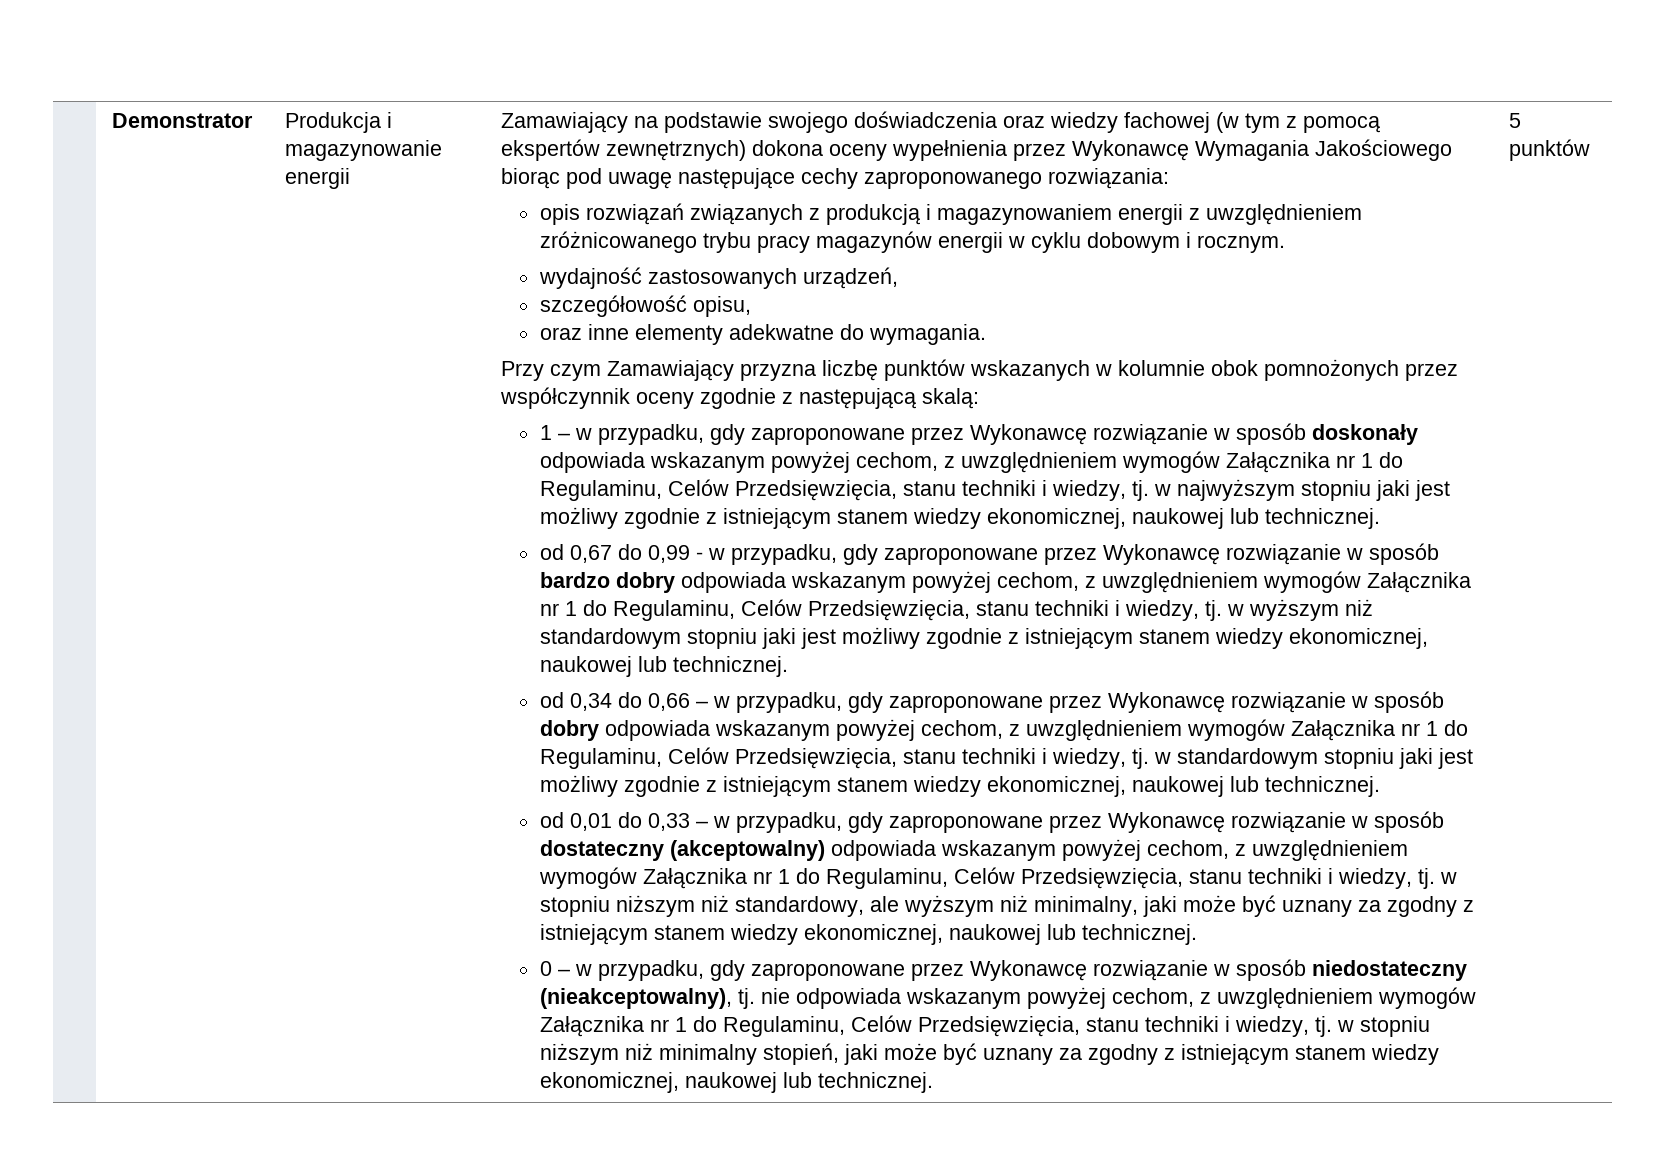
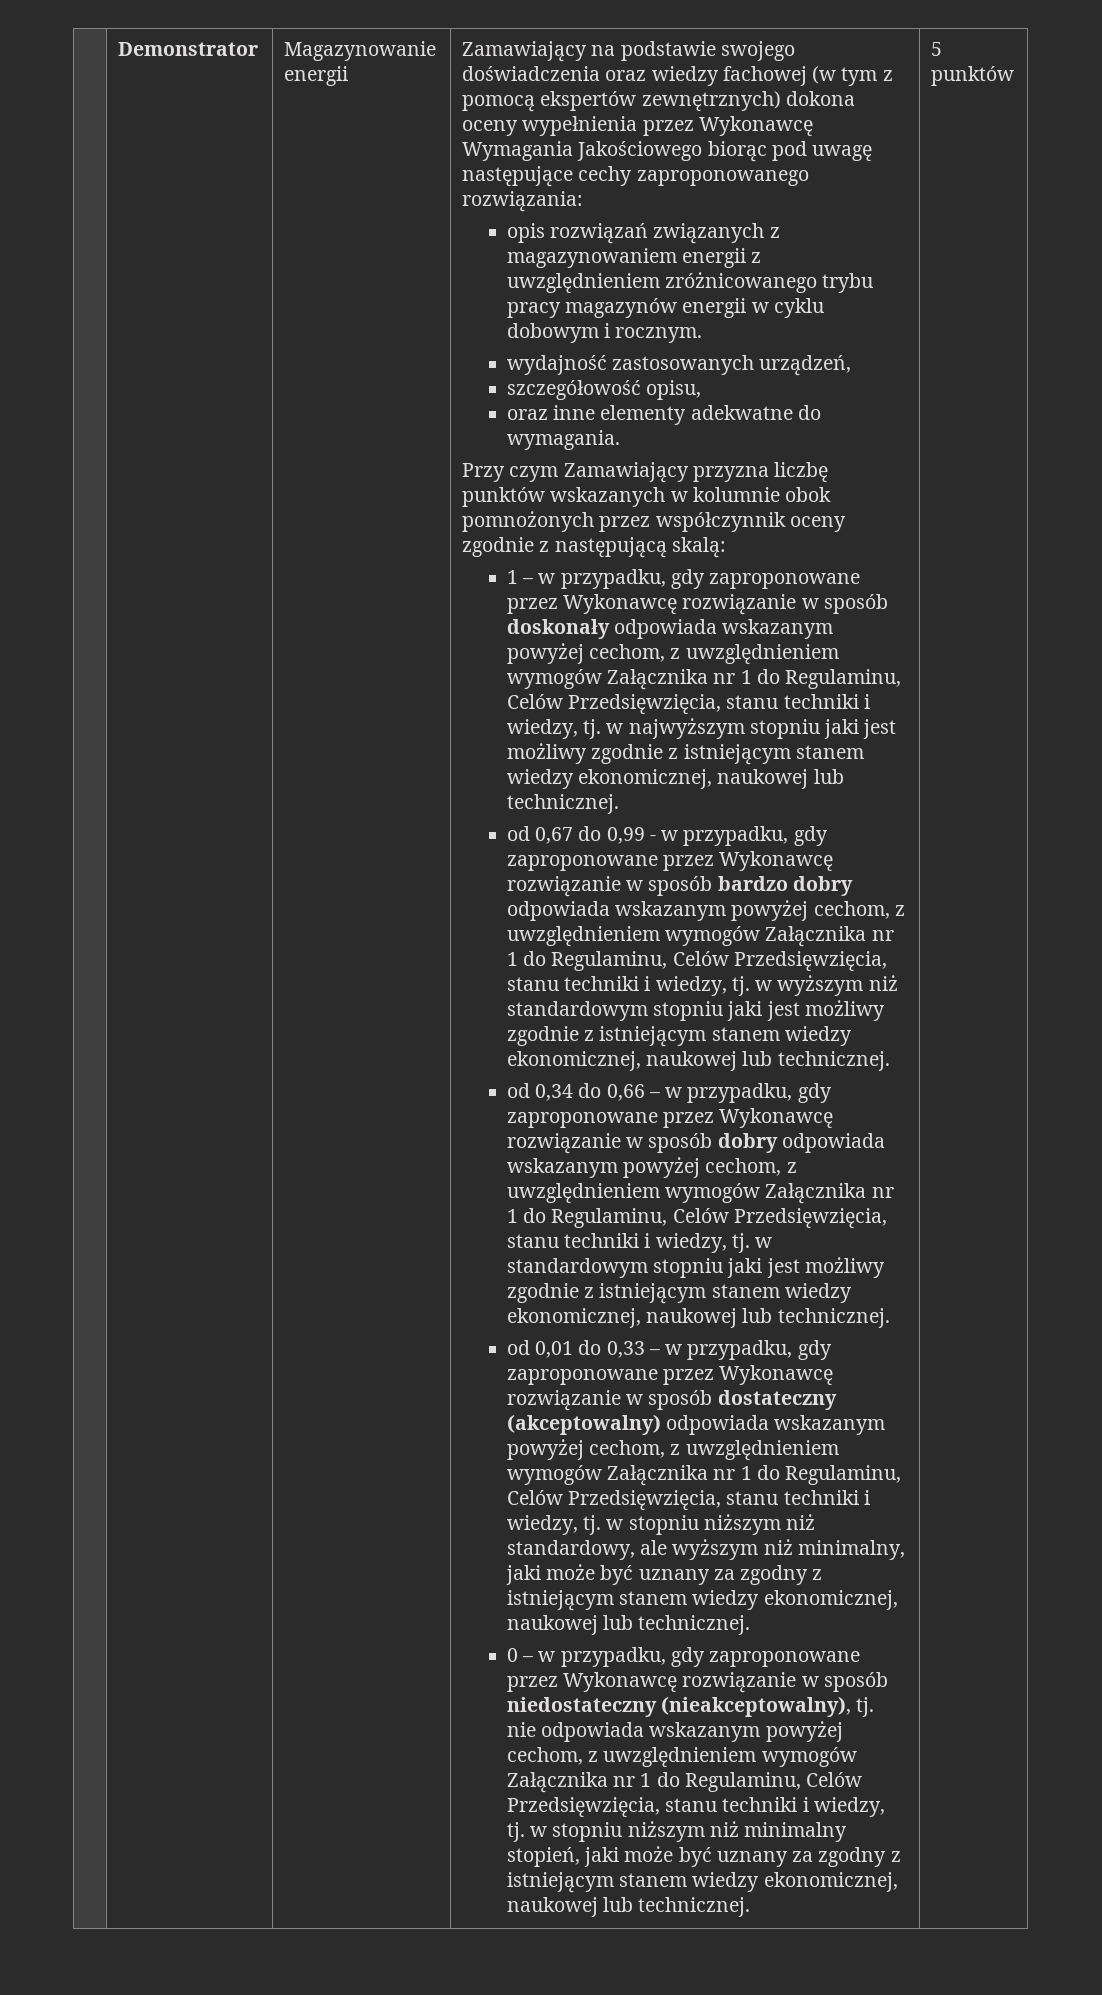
[285,112,393,133] [285,140,443,161] Produkcja i magazynowanie -> [284,41,437,61] Magazynowanie
[825,204,931,225] produkcją i -> (780, 232) none

